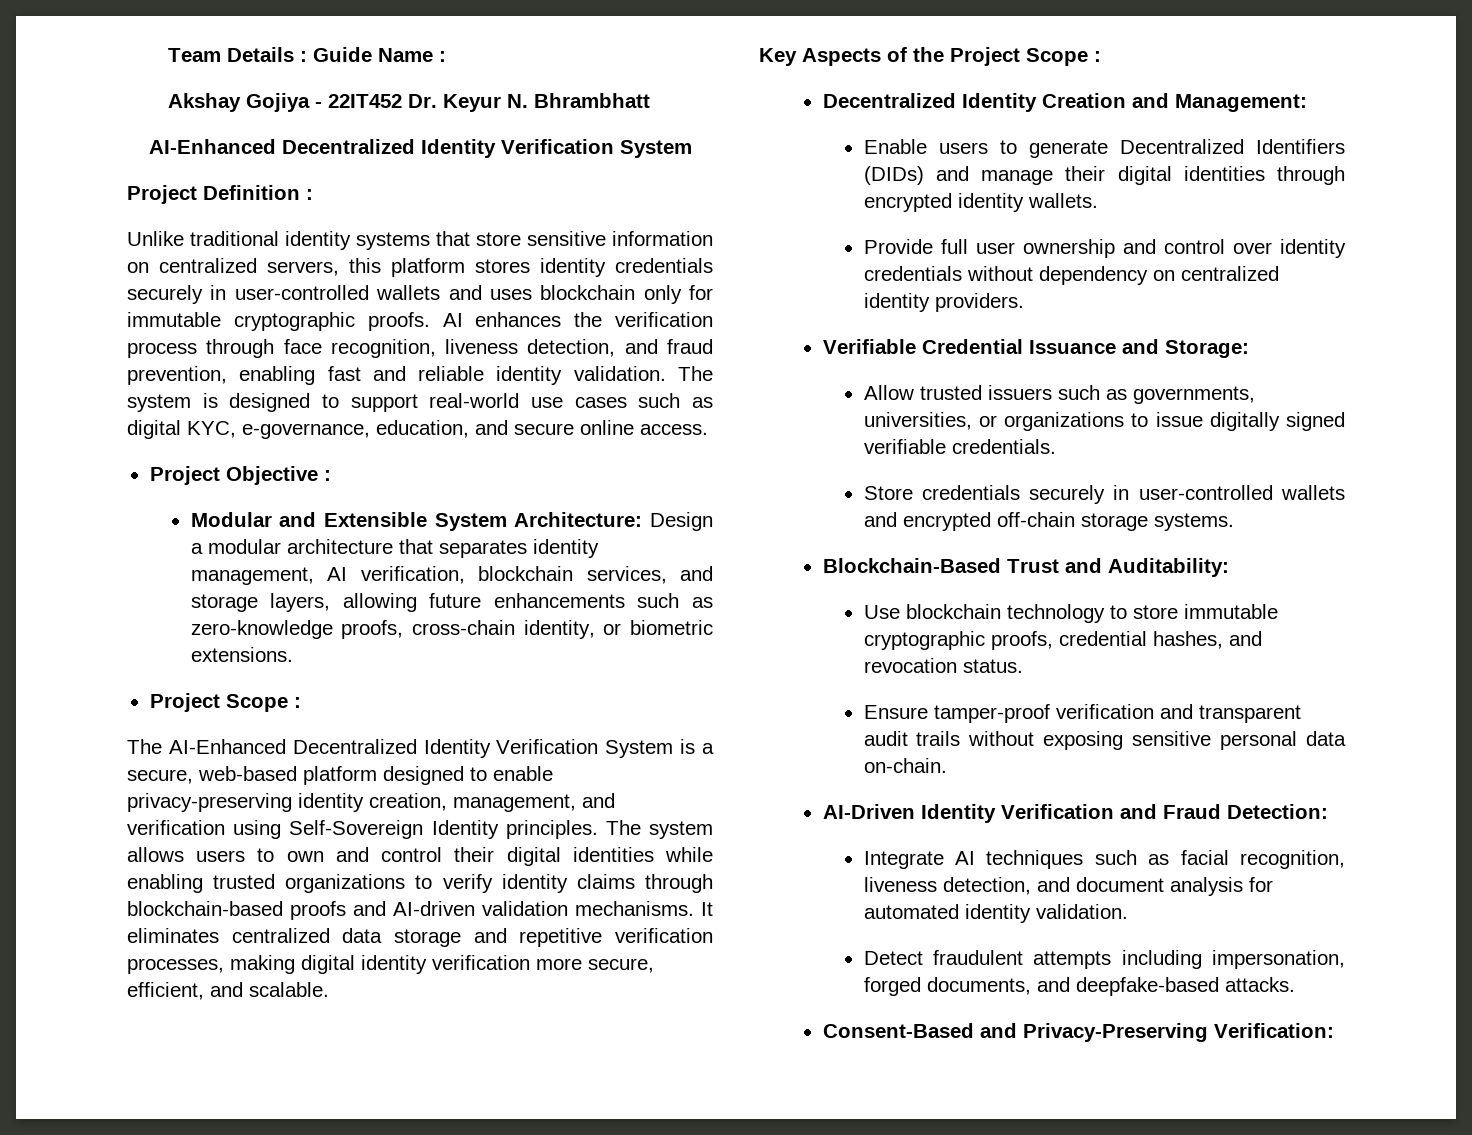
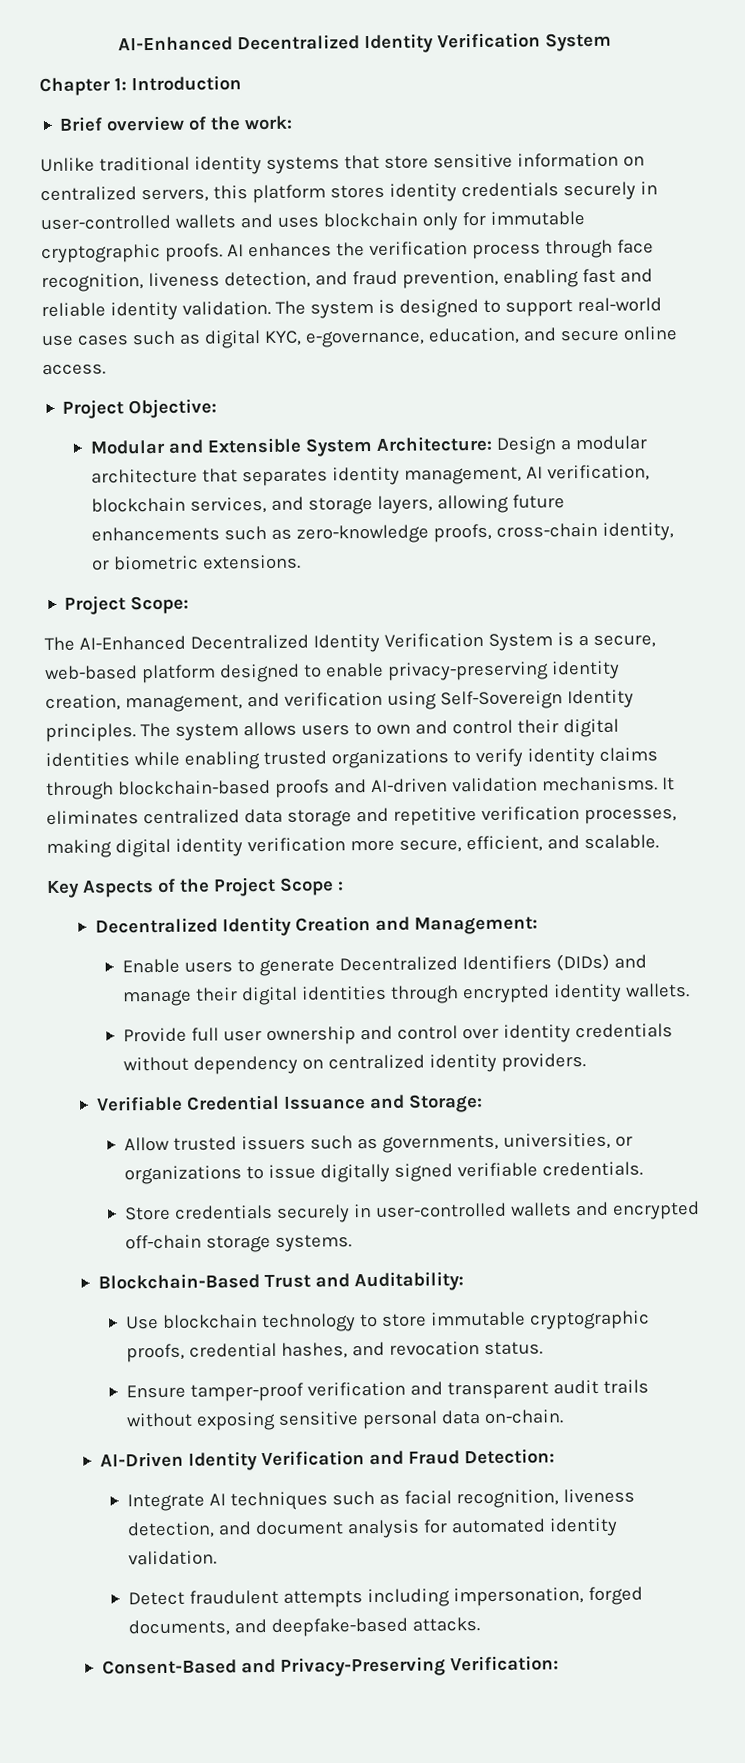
[167,47,446,62] [167,93,650,112] Team Details : Guide Name : // Akshay Gojiya - 22IT452 Dr. Keyur N. Bhrambhatt // -> (118, 44) none
[127,185,313,204] Project Definition : -> [39,75,242,97] [59,115,294,132] Chapter 1: Introduction // Brief overview of the work:
[225,466,331,485] Objective : -> [128,398,218,419] Objective:
[225,694,301,712] Scope : -> [130,595,190,615] Scope:

